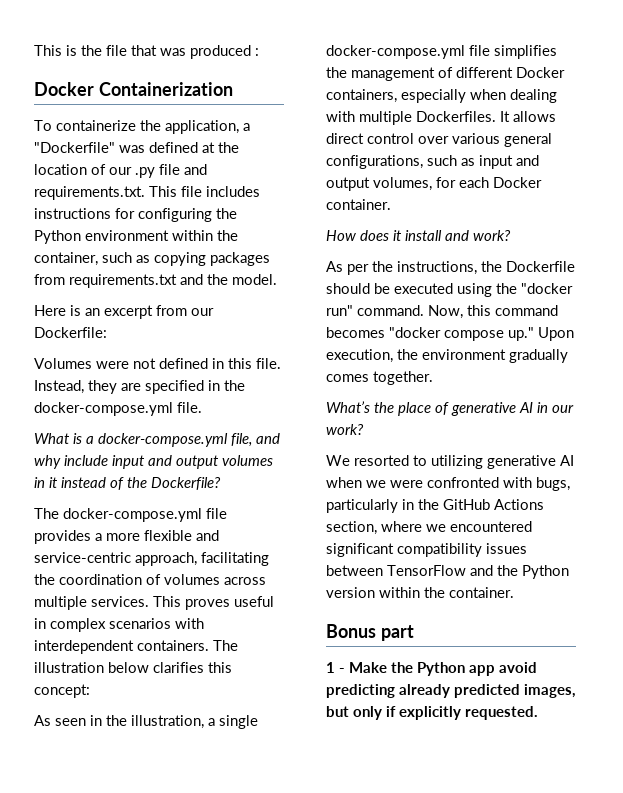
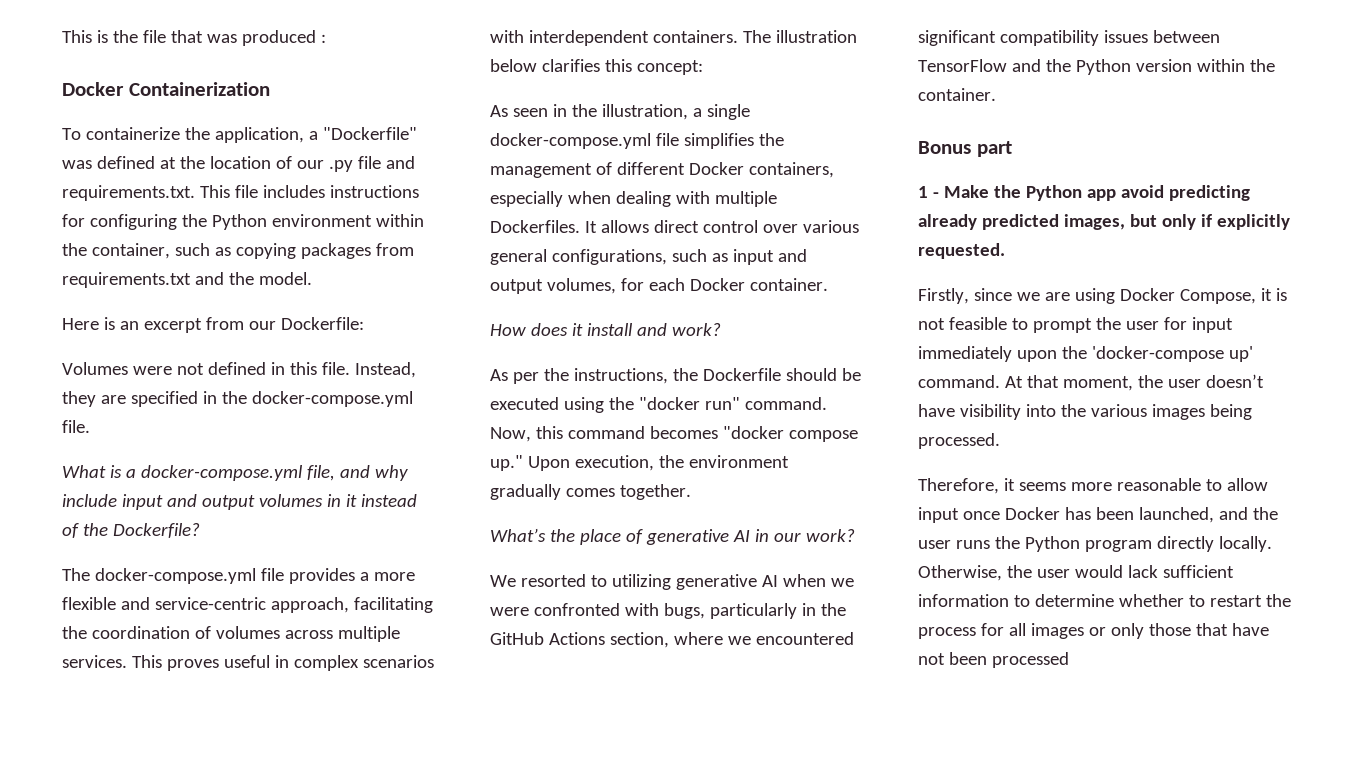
(538, 713) none -> [918,288,1287,304] [918,317,1233,333] [918,346,1253,362] [918,374,1264,391] [918,404,1252,420] [918,433,1000,449] [918,478,1268,494] [918,507,1278,523] [918,536,1272,552] [918,565,1234,581] [918,594,1291,607] [918,623,1269,639] [918,652,1069,668] // Firstly, since we are using Docker Compose, it is not feasible to prompt the user for input immediately upon the 'docker-compose up' command. At that moment, the user doesn’t have visibility into the various images being processed. // Therefore, it seems more reasonable to allow input once Docker has been launched, and the user runs the Python program directly locally. Otherwise, the user would lack sufficient information to determine whether to restart the process for all images or only those that have not been processed

